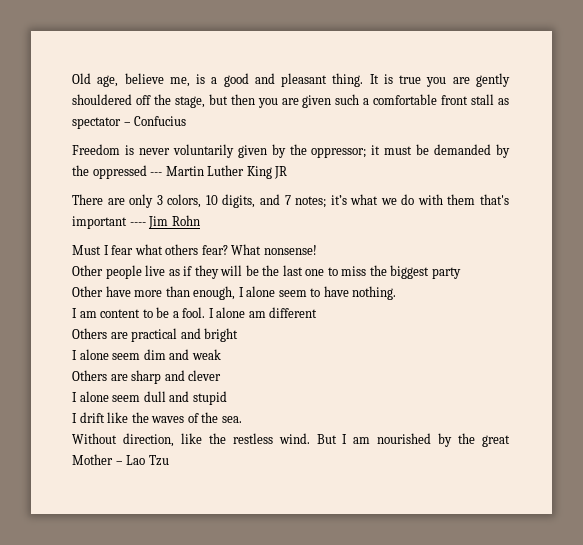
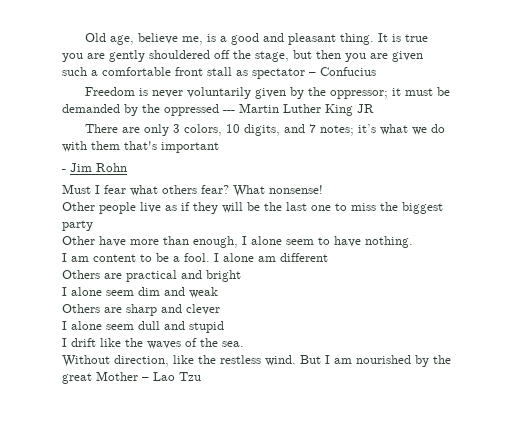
[129,222,146,226] ---- -> [62,169,66,172] // -

